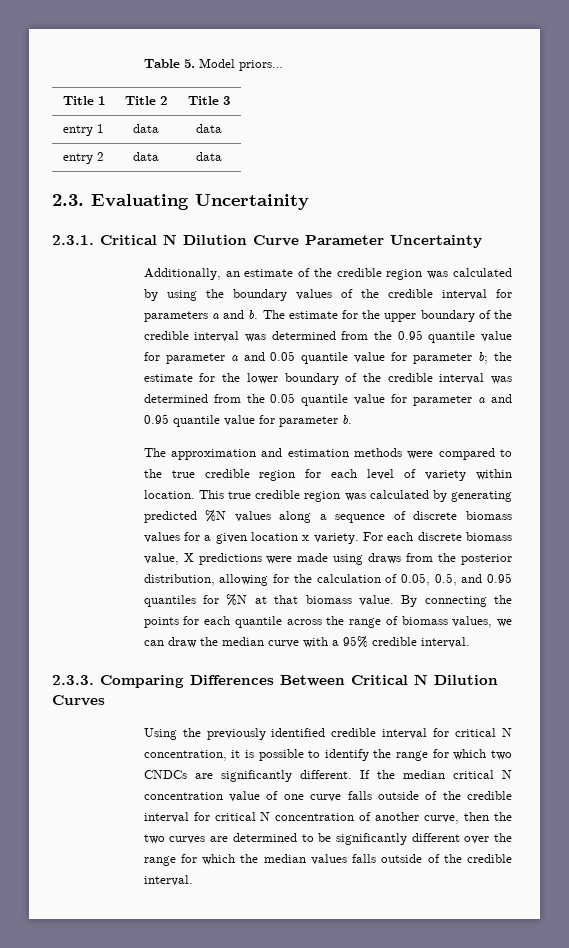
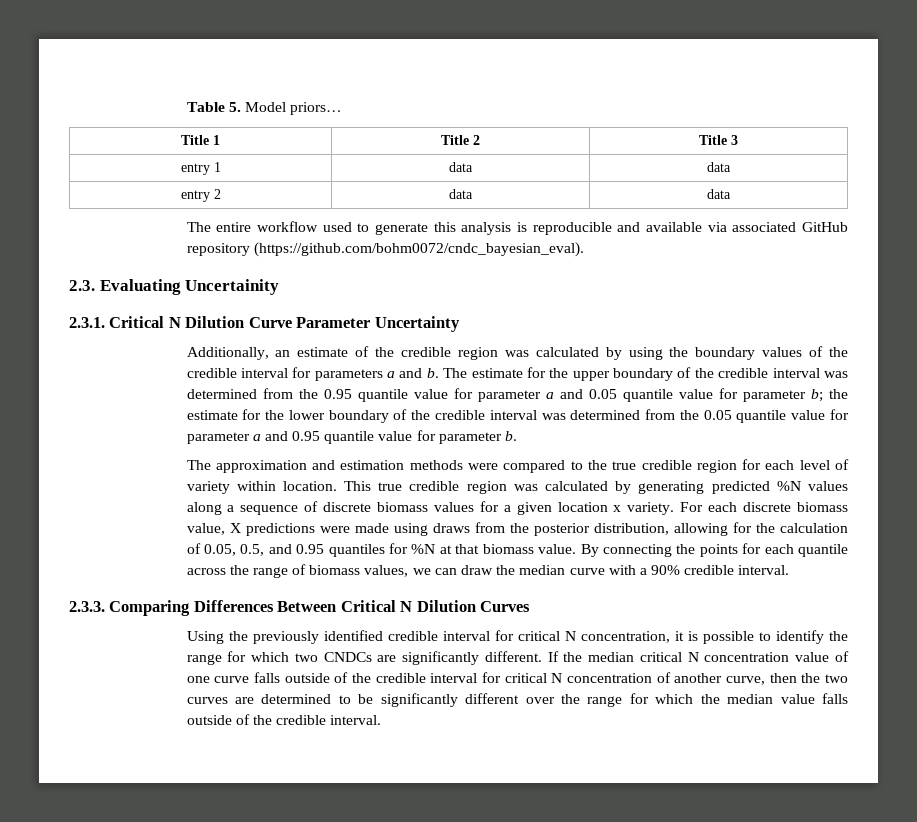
(222, 156) none -> [186,221,849,235] [186,242,584,257] // The entire workflow used to generate this analysis is reproducible and available via associated GitHub repository (https://github.com/bohm0072/cndc_bayesian_eval).
[342,636,368,648] 95% -> [651,565,681,575] 90%
[310,854,347,865] values -> [780,694,815,704] value

